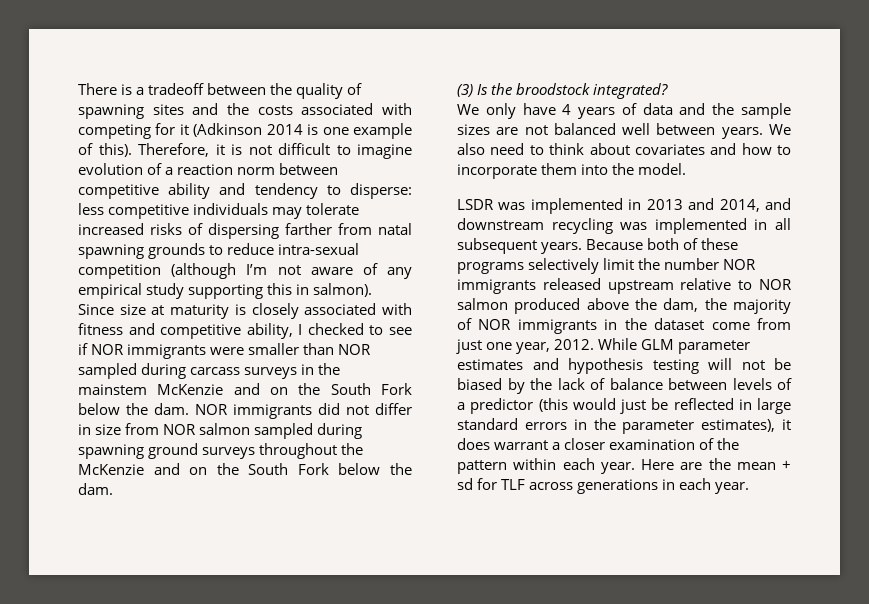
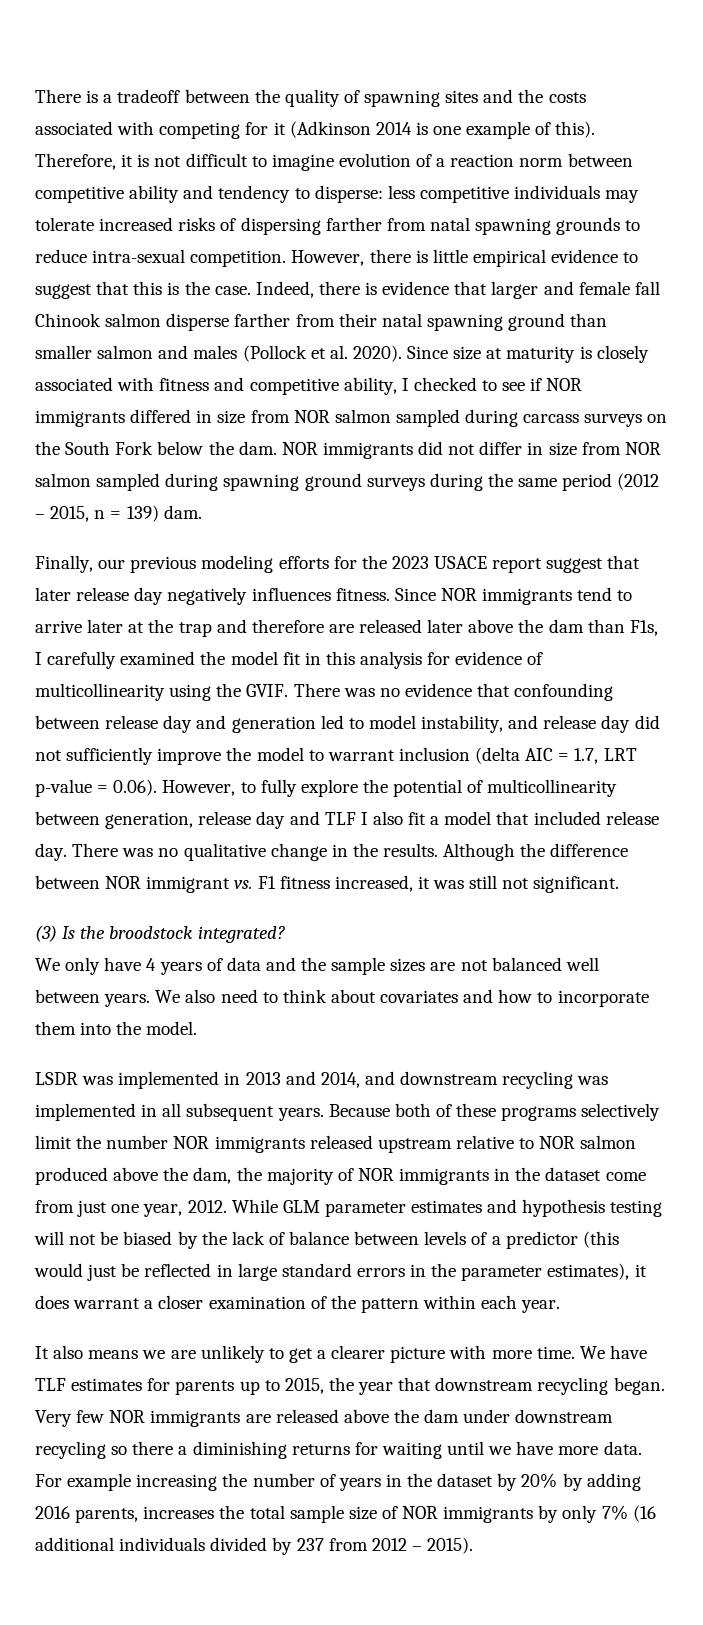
[78,263,412,279] [78,283,373,299] competition (although I’m not aware of any empirical study supporting this in salmon). -> [190,249,639,267] [35,281,660,299] [35,313,608,331] [35,345,402,362] competition. However, there is little empirical evidence to suggest that this is the case. Indeed, there is evidence that larger and female fall Chinook salmon disperse farther from their natal spawning ground than smaller salmon and males (Pollock et al. 2020).
[210,343,372,355] [78,363,341,379] [78,383,260,395] were smaller than NOR sampled during carcass surveys in the mainstem McKenzie and -> [130,409,643,427] differed in size from NOR salmon sampled during carcass surveys
[259,443,364,459] [78,463,412,475] [78,483,113,495] throughout the McKenzie and on the South Fork below the dam. -> [429,473,660,491] [35,505,202,522] [35,555,641,573] [35,587,633,605] [35,619,658,637] [35,651,544,669] [35,683,614,701] [35,715,660,733] [35,747,637,765] [35,779,618,797] [35,811,659,829] [35,843,629,861] [35,875,620,893] during the same period (2012 – 2015, n = 139) dam. // Finally, our previous modeling efforts for the 2023 USACE report suggest that later release day negatively influences fitness. Since NOR immigrants tend to arrive later at the trap and therefore are released later above the dam than F1s, I carefully examined the model fit in this analysis for evidence of multicollinearity using the GVIF. There was no evidence that confounding between release day and generation led to model instability, and release day did not sufficiently improve the model to warrant inclusion (delta AIC = 1.7, LRT p-value = 0.06). However, to fully explore the potential of multicollinearity between generation, release day and TLF I also fit a model that included release day. There was no qualitative change in the results. Although the difference between NOR immigrant vs. F1 fitness increased, it was still not significant.
[641,458,791,470] [457,478,750,494] Here are the mean + sd for TLF across generations in each year. -> [35,1345,647,1363] [35,1377,665,1395] [35,1409,614,1427] [35,1441,642,1459] [35,1473,641,1491] [35,1505,656,1523] [35,1537,474,1555] // It also means we are unlikely to get a clearer picture with more time. We have TLF estimates for parents up to 2015, the year that downstream recycling began. Very few NOR immigrants are released above the dam under downstream recycling so there a diminishing returns for waiting until we have more data. For example increasing the number of years in the dataset by 20% by adding 2016 parents, increases the total sample size of NOR immigrants by only 7% (16 additional individuals divided by 237 from 2012 – 2015).

